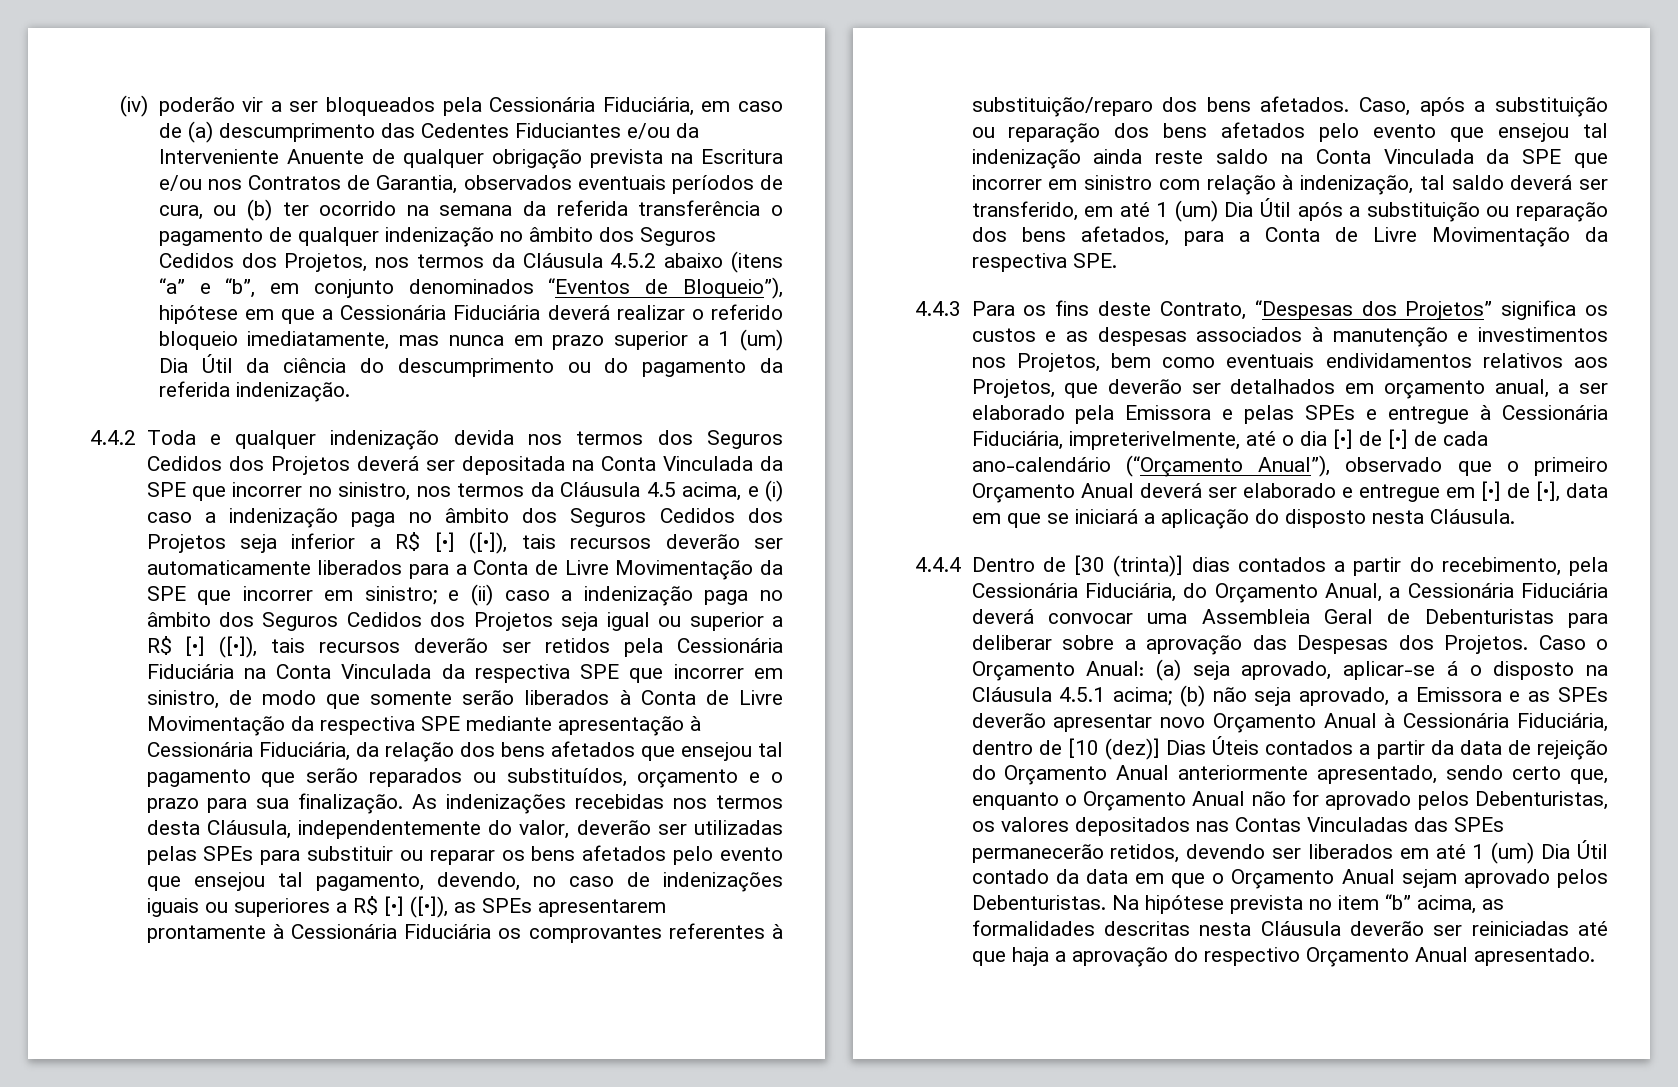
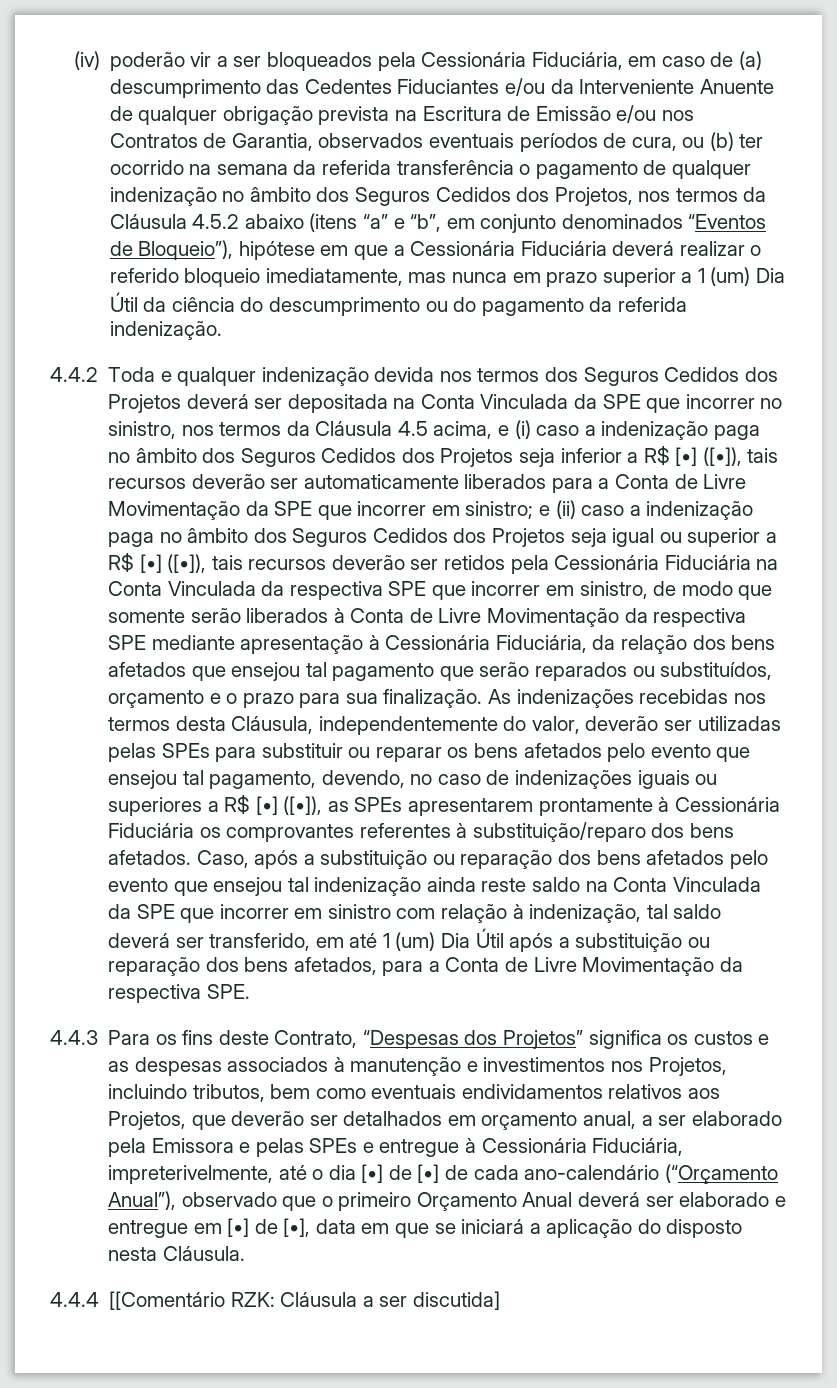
(783, 156) none -> [507,106,611,121] de Emissão
(1100, 362) none -> [108,1084,265,1102] incluindo tributos,
[971,555,1608,577] [971,583,1608,603] [971,609,1608,628] [971,635,1608,655] [971,659,1608,681] [971,685,1608,707] [971,713,1608,733] [971,736,1608,760] [971,765,1608,785] [971,790,1608,811] [971,817,1504,836] [971,840,1609,864] [971,869,1608,889] [971,894,1504,914] [971,920,1608,936] [971,947,1595,967] Dentro de [30 (trinta)] dias contados a partir do recebimento, pela Cessionária Fiduciária, do Orçamento Anual, a Cessionária Fiduciária deverá convocar uma Assembleia Geral de Debenturistas para deliberar sobre a aprovação das Despesas dos Projetos. Caso o Orçamento Anual: (a) seja aprovado, aplicar-se á o disposto na Cláusula 4.5.1 acima; (b) não seja aprovado, a Emissora e as SPEs deverão apresentar novo Orçamento Anual à Cessionária Fiduciária, dentro de [10 (dez)] Dias Úteis contados a partir da data de rejeição do Orçamento Anual anteriormente apresentado, sendo certo que, enquanto o Orçamento Anual não for aprovado pelos Debenturistas, os valores depositados nas Contas Vinculadas das SPEs permanecerão retidos, devendo ser liberados em até 1 (um) Dia Útil contado da data em que o Orçamento Anual sejam aprovado pelos Debenturistas. Na hipótese prevista no item “b” acima, as formalidades descritas nesta Cláusula deverão ser reiniciadas até que haja a aprovação do respectivo Orçamento Anual apresentado. -> [109,1291,500,1310] [[Comentário RZK: Cláusula a ser discutida]

